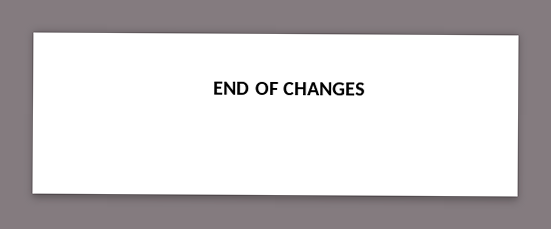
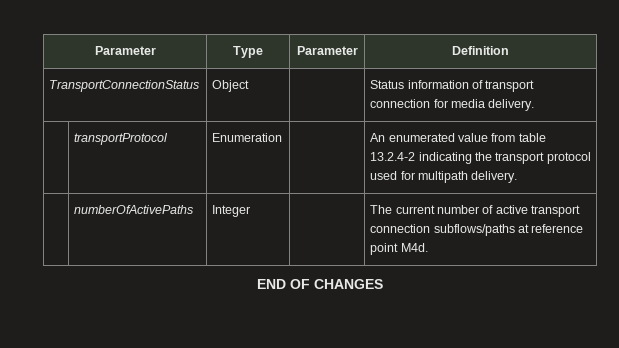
(213, 88) none -> [94,46,156,55] [233,46,263,58] [296,46,358,55] [452,46,509,55] [49,80,200,92] [212,80,250,92] [370,80,535,92] [370,99,535,111] [74,133,169,145] [212,133,283,142] [370,133,546,142] [370,152,591,164] [370,171,518,183] [74,205,194,214] [212,205,251,217] [370,205,581,217] [370,224,584,236] [370,243,428,255] Parameter | Type | Parameter | Definition // TransportConnectionStatus | Object | | Status information of transport connection for media delivery. // | transportProtocol | Enumeration | | An enumerated value from table 13.2.4-2 indicating the transport protocol used for multipath delivery. // | numberOfActivePaths | Integer | | The current number of active transport connection subflows/paths at reference point M4d. //

